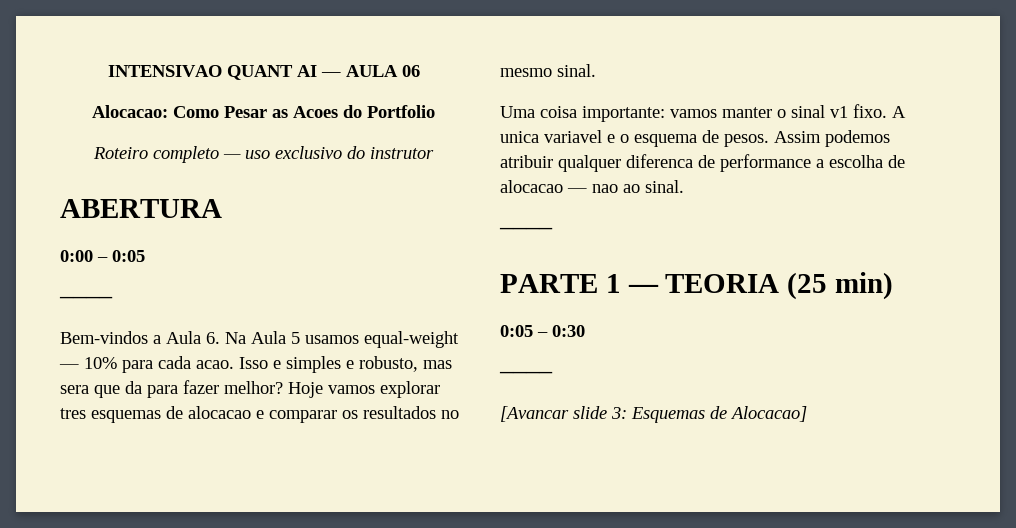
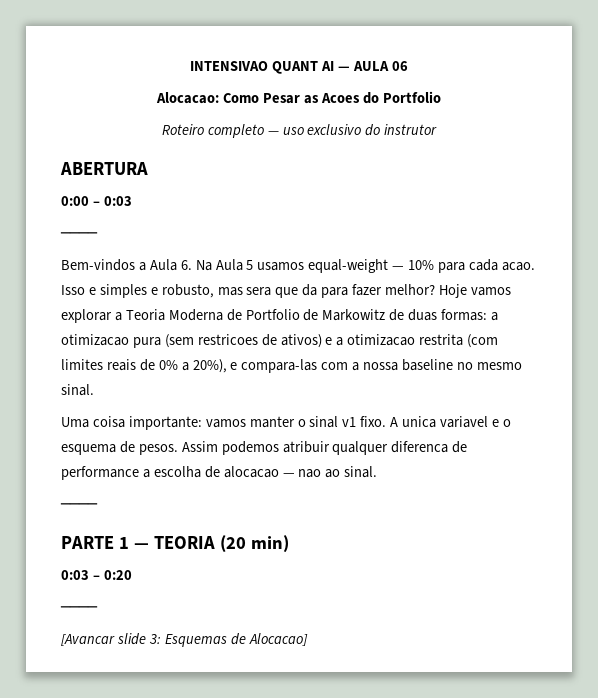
[112,250,145,262] 0:05 -> [103,196,132,206] 0:03
[60,406,436,423] tres esquemas de alocacao e comparar os resultados -> [114,309,499,321] [61,334,499,348] [61,359,454,373] a Teoria Moderna de Portfolio de Markowitz de duas formas: a otimizacao pura (sem restricoes de ativos) e a otimizacao restrita (com limites reais de 0% a 20%), e compara-las com a nossa baseline
[787,272,828,300] (25 -> [219,535,246,552] (20
[500,325,585,337] 0:05 – 0:30 -> [61,570,132,580] 0:03 – 0:20

